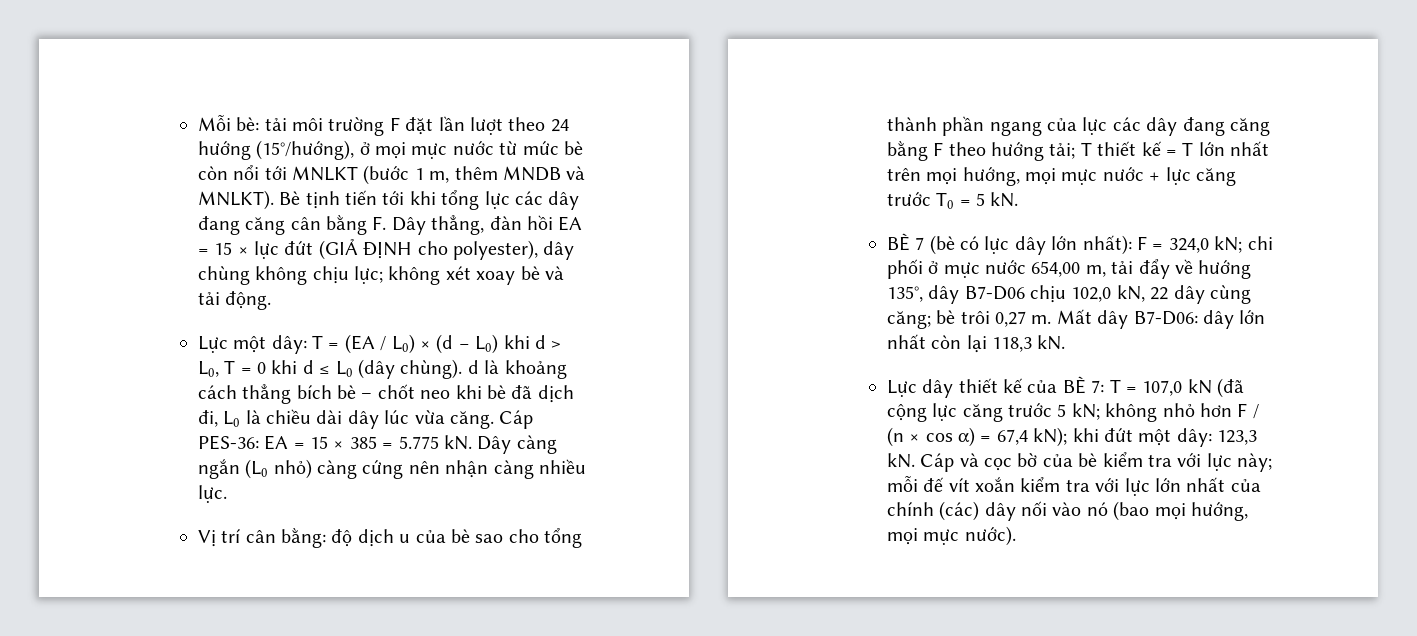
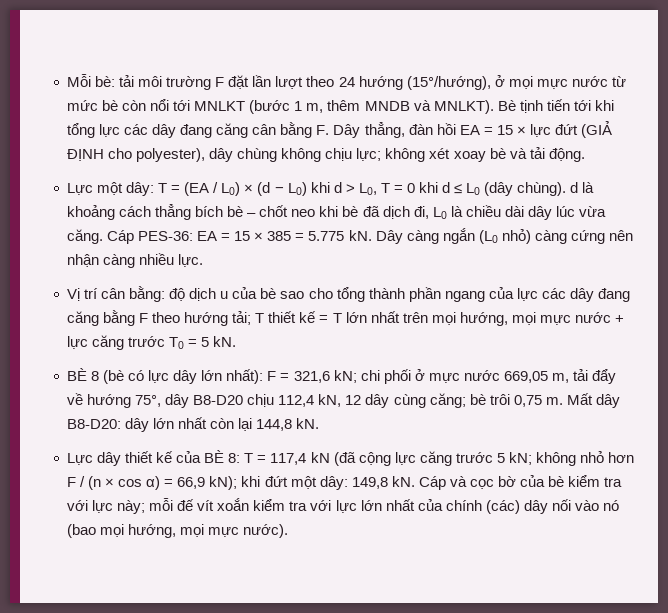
[915,237,925,250] 7 -> [91,371,100,381] 8
[1168,238,1209,253] 324,0 -> [293,371,330,383] 321,6
[1031,261,1081,277] 654,00 -> [503,371,548,383] 669,05
[886,285,1169,304] 135°, dây B7-D06 chịu 102,0 kN, 22 -> [135,394,362,408] 75°, dây B8-D20 chịu 112,4 kN, 12
[994,311,1026,327] 0,27 -> [513,395,542,407] 0,75
[1133,311,1198,325] B7-D06: -> [67,419,122,429] B8-D20:
[991,337,1032,352] 118,3 -> [256,419,293,431] 144,8
[1091,379,1183,396] 7: T = 107,0 -> [228,453,307,465] 8: T = 117,4
[996,429,1028,445] 67,4 -> [177,477,206,489] 66,9
[1217,430,1258,445] 123,3 -> [351,477,388,489] 149,8

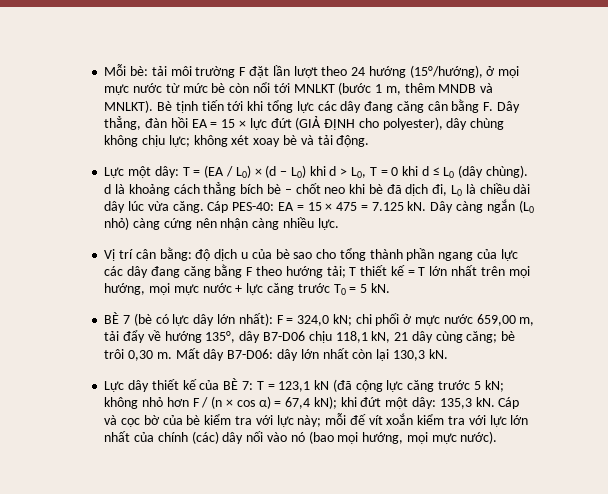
[138,231,345,241] PES-36: EA = 15 × 385 = 5.775 -> [232,202,404,211] PES-40: EA = 15 × 475 = 7.125
[91,371,100,381] 8 -> [123,315,131,324] 7
[293,371,330,383] 321,6 -> [297,315,330,326] 324,0
[503,371,548,383] 669,05 -> [476,314,516,326] 659,00
[135,394,362,408] 75°, dây B8-D20 chịu 112,4 kN, 12 -> [205,331,409,343] 135°, dây B7-D06 chịu 118,1 kN, 21
[513,395,542,407] 0,75 -> [128,350,154,361] 0,30
[67,419,122,429] B8-D20: -> [227,349,274,359] B7-D06:
[256,419,293,431] 144,8 -> [392,350,425,361] 130,3
[228,453,307,465] 8: T = 117,4 -> [241,381,311,392] 7: T = 123,1
[177,477,206,489] 66,9 -> [285,397,311,409] 67,4
[351,477,388,489] 149,8 -> [439,398,472,409] 135,3

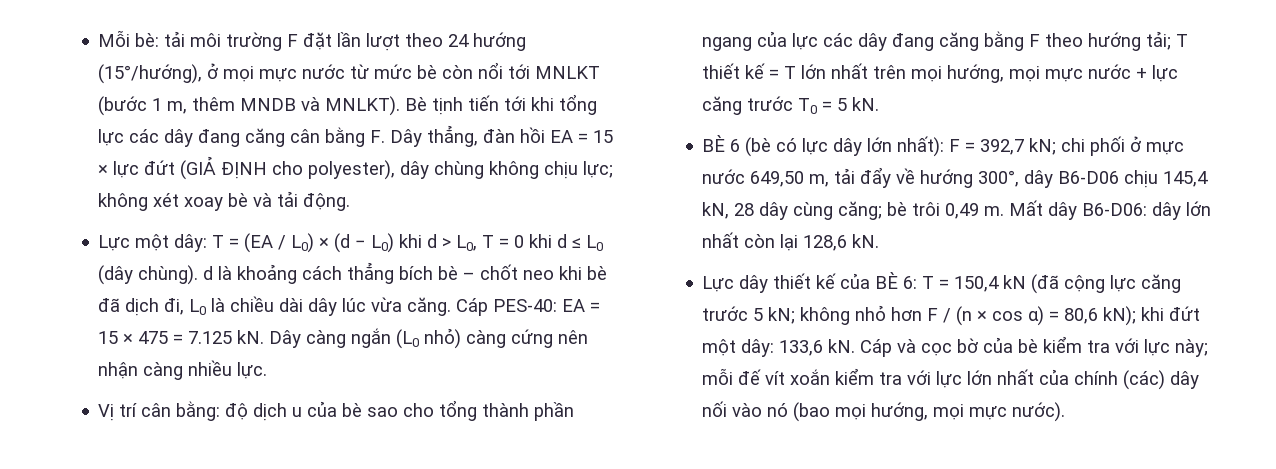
[123,315,131,324] 7 -> [730,139,741,152] 6
[297,315,330,326] 324,0 -> [980,139,1025,155] 392,7
[476,314,516,326] 659,00 -> [750,171,805,187] 649,50
[205,331,409,343] 135°, dây B7-D06 chịu 118,1 kN, 21 -> [978,170,1209,188] [702,202,755,219] 300°, dây B6-D06 chịu 145,4 kN, 28
[128,350,154,361] 0,30 -> [945,203,980,219] 0,49
[227,349,274,359] B7-D06: -> [1082,203,1148,216] B6-D06:
[392,350,425,361] 130,3 -> [803,235,848,251] 128,6
[241,381,311,392] 7: T = 123,1 -> [903,276,1000,292] 6: T = 150,4
[285,397,311,409] 67,4 -> [1064,308,1099,324] 80,6
[439,398,472,409] 135,3 -> [779,340,824,356] 133,6

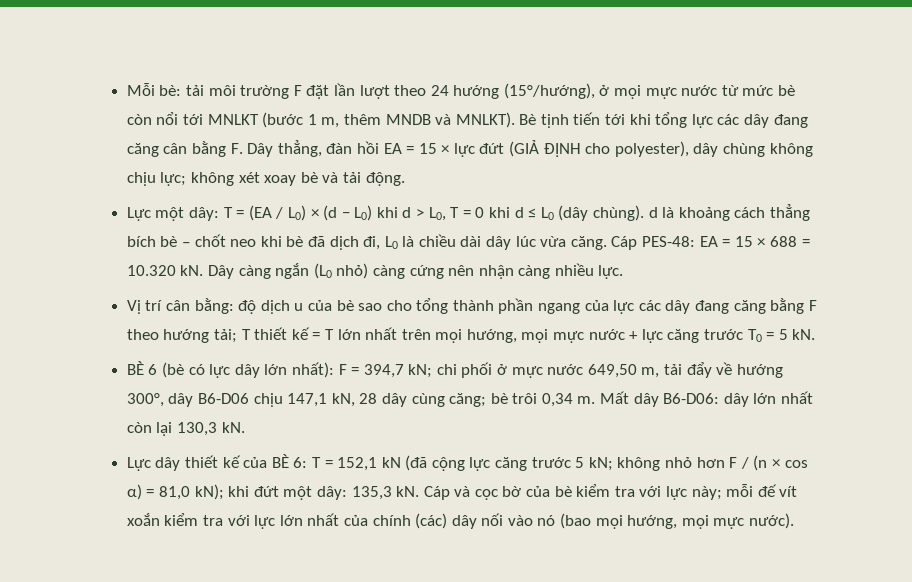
[493,299,601,312] [98,331,233,344] PES-40: EA = 15 × 475 = 7.125 -> [642,236,810,247] [126,265,176,276] PES-48: EA = 15 × 688 = 10.320
[980,139,1025,155] 392,7 -> [363,364,404,378] 394,7
[1163,171,1209,187] 145,4 -> [287,393,328,407] 147,1
[945,203,980,219] 0,49 -> [541,393,573,407] 0,34
[803,235,848,251] 128,6 -> [176,422,217,436] 130,3
[954,276,1000,292] 150,4 -> [337,457,378,471] 152,1
[1064,308,1099,324] 80,6 -> [158,486,190,500] 81,0
[779,340,824,356] 133,6 -> [351,486,392,500] 135,3

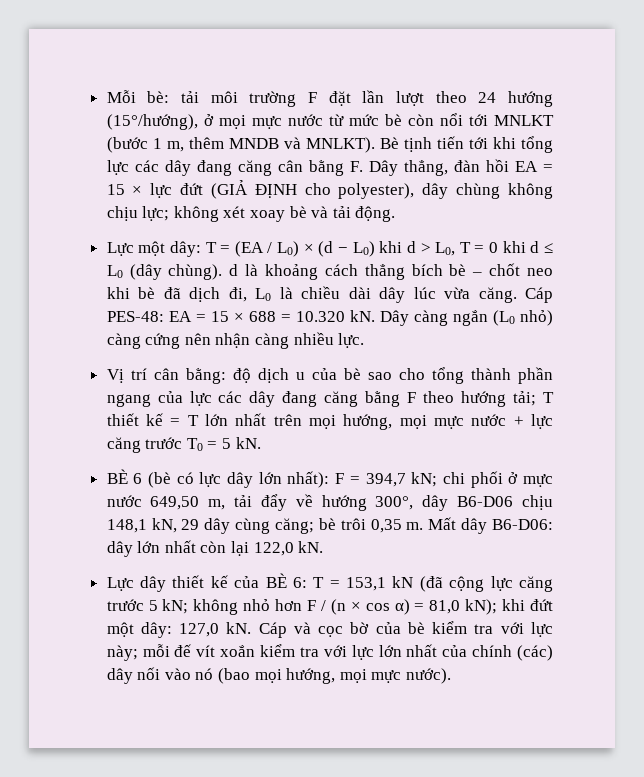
[287,393,378,407] 147,1 kN, 28 -> [106,518,200,533] 148,1 kN, 29
[541,393,573,407] 0,34 -> [370,519,402,533] 0,35
[176,422,217,436] 130,3 -> [253,542,294,556] 122,0
[337,457,378,471] 152,1 -> [346,577,387,591] 153,1
[351,486,392,500] 135,3 -> [179,623,220,637] 127,0

